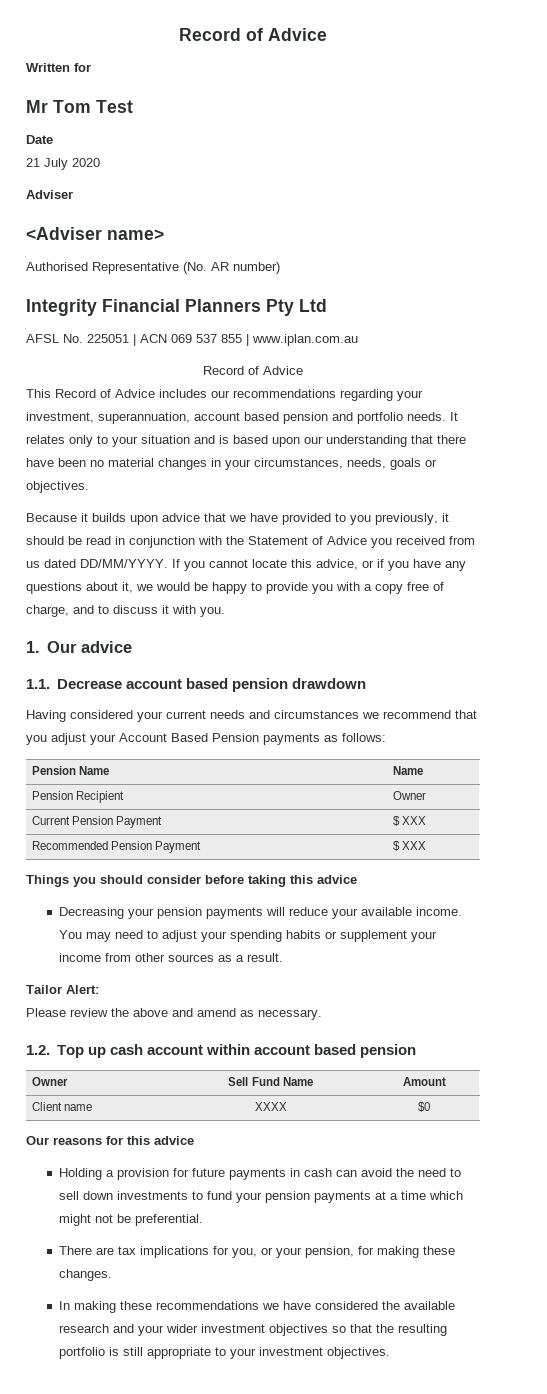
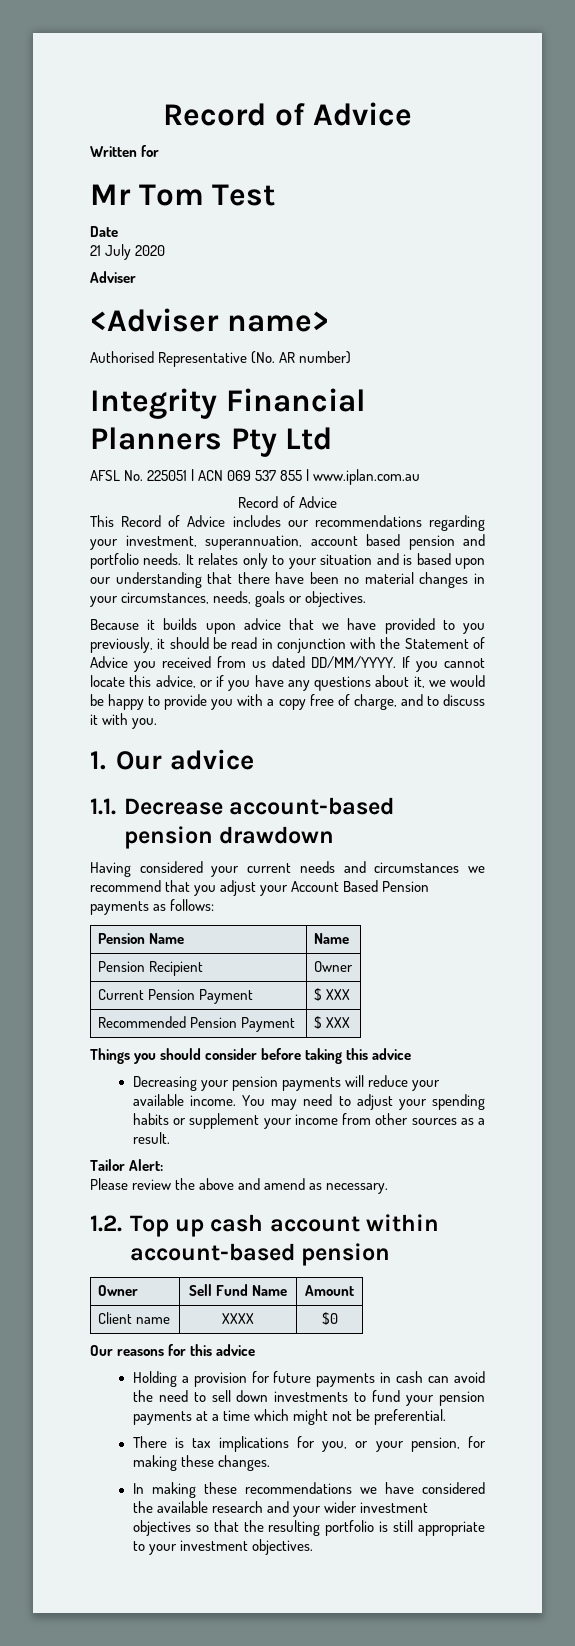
[125,678,228,689] account based -> [228,797,394,815] account-based
[253,1044,356,1055] account based -> [129,1243,295,1261] account-based
[95,1247,114,1255] are -> [175,1437,185,1448] is

